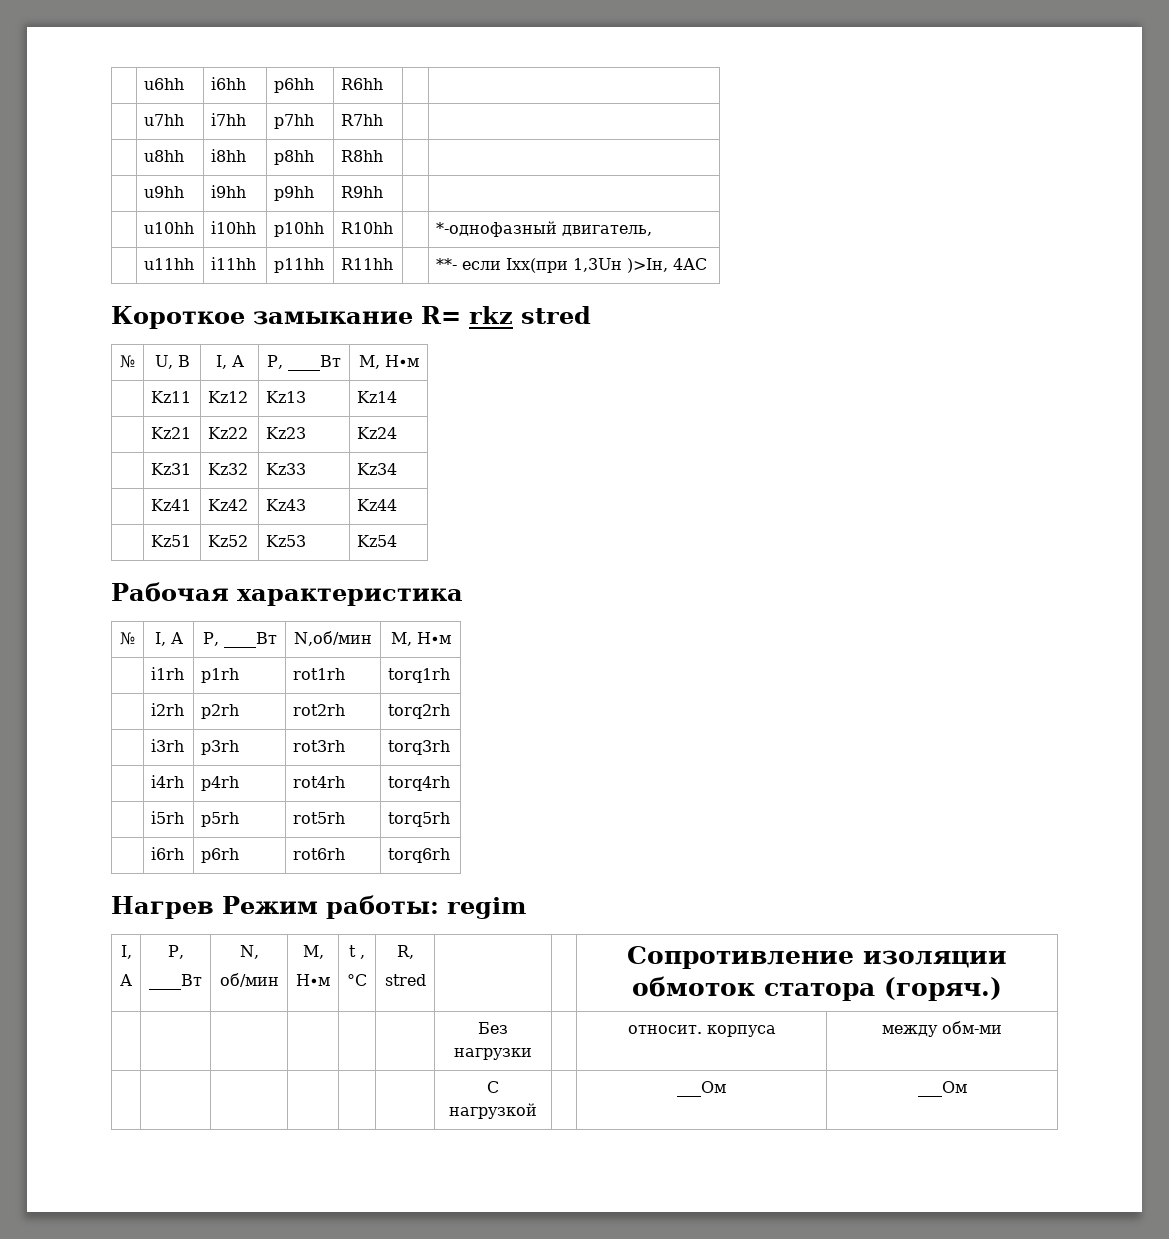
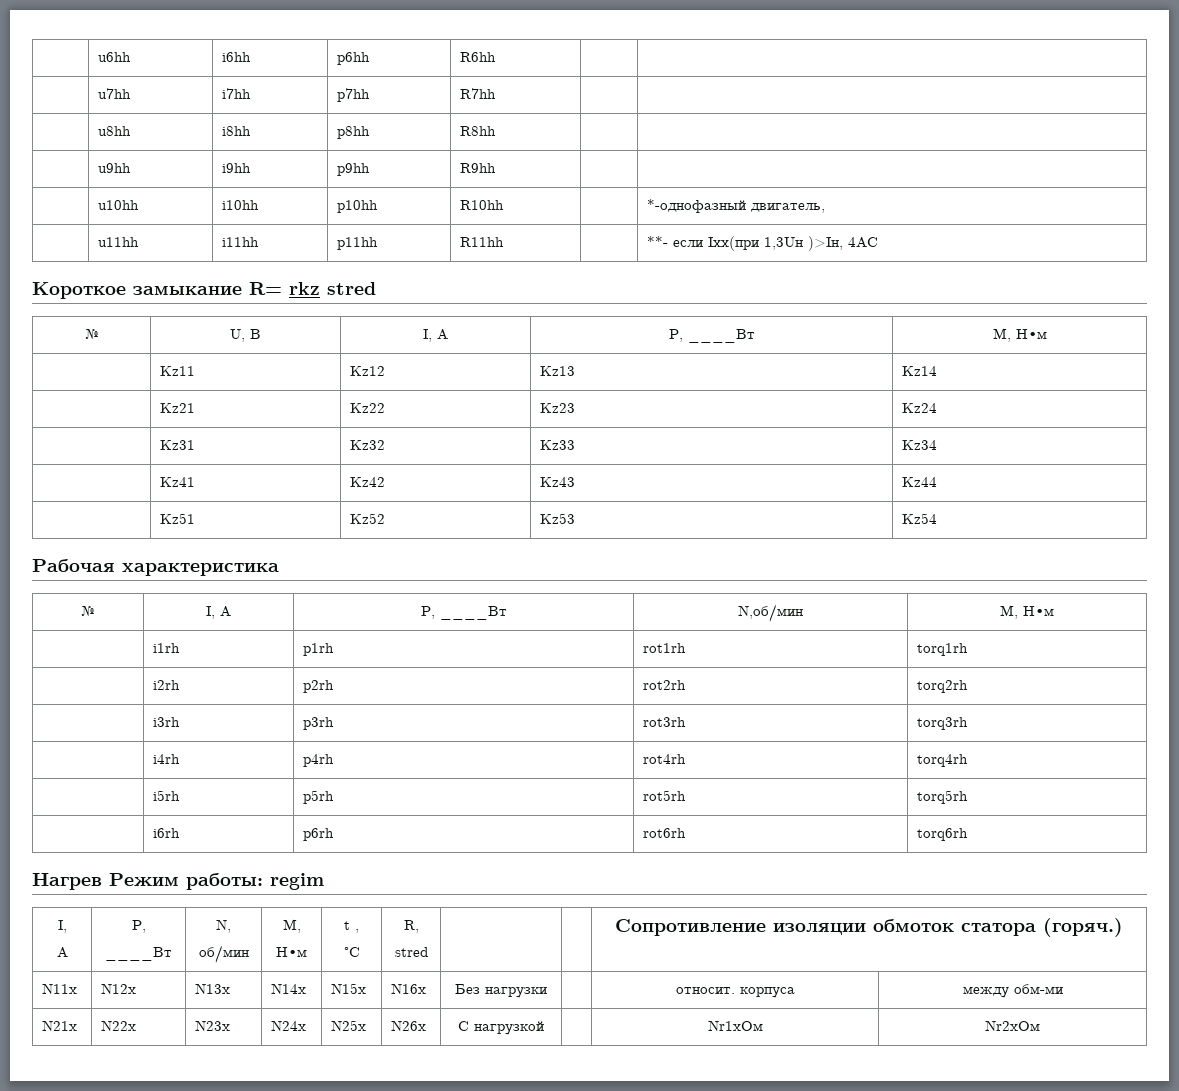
(1002, 989) | | | | | -> [42,983,78,994] [101,983,137,994] [195,983,231,994] [271,983,307,994] [331,983,367,994] [391,983,427,994] N11x | N12x | N13x | N14x | N15x | N16x
(1002, 1027) | | | | | -> [42,1020,78,1031] [101,1020,137,1031] [195,1020,231,1031] [271,1020,307,1031] [331,1020,367,1031] [391,1020,427,1031] N21x | N22x | N23x | N24x | N25x | N26x
[677,1081,726,1097] [917,1081,967,1097] ___Ом | ___Ом -> [707,1020,763,1031] [985,1020,1040,1031] Nr1xОм | Nr2xОм

